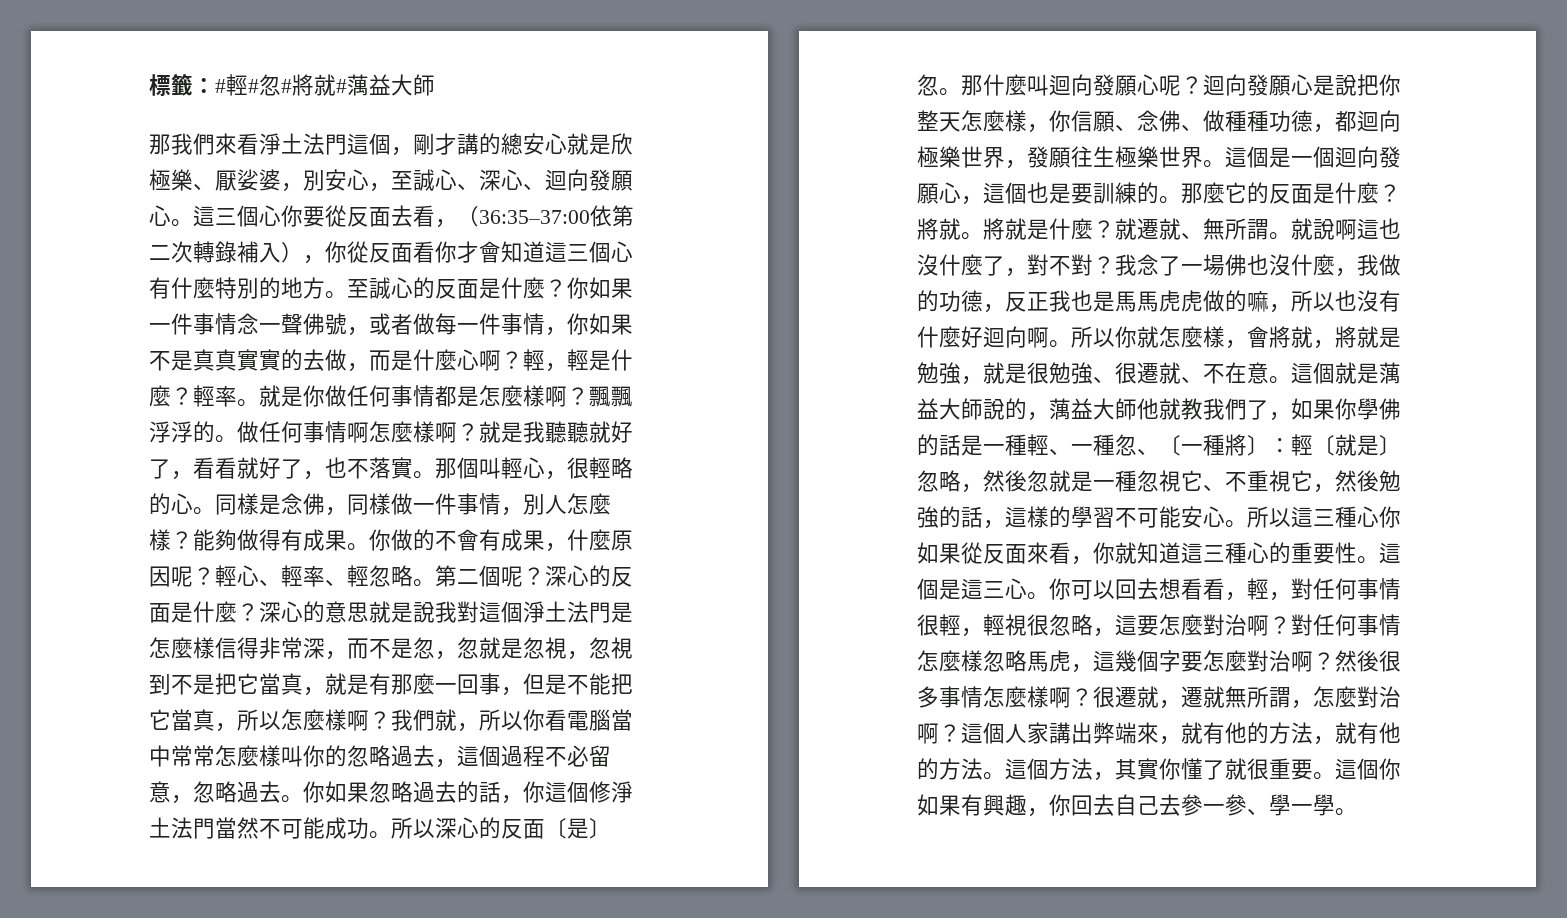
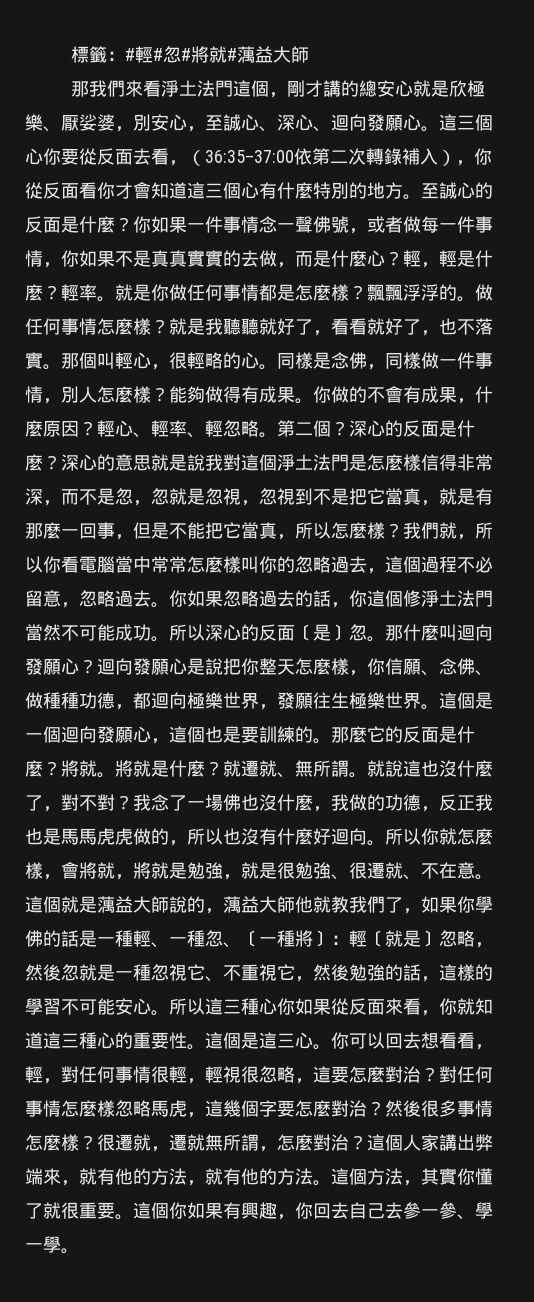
[479,350,501,371] 啊 -> (385, 258) none
[545,386,567,407] 啊 -> (349, 292) none
[347,421,457,443] 啊怎麼樣啊 -> [97,318,151,335] 怎麼樣
[171,566,193,587] 呢 -> (79, 429) none
[501,566,523,587] 呢 -> (331, 428) none
[347,710,369,731] 啊 -> (385, 530) none
[1159,75,1181,96] 呢 -> (79, 666) none
[1335,219,1357,240] 啊 -> (403, 768) none
[1247,291,1269,312] 嘛 -> (169, 836) none
[1027,327,1049,348] 啊 -> (367, 836) none
[1247,615,1269,636] 啊 -> (421, 1074) none
[1291,651,1313,672] 啊 -> (367, 1108) none
[1049,687,1071,708] 啊 -> (79, 1142) none
[917,723,939,744] 啊 -> (349, 1142) none

